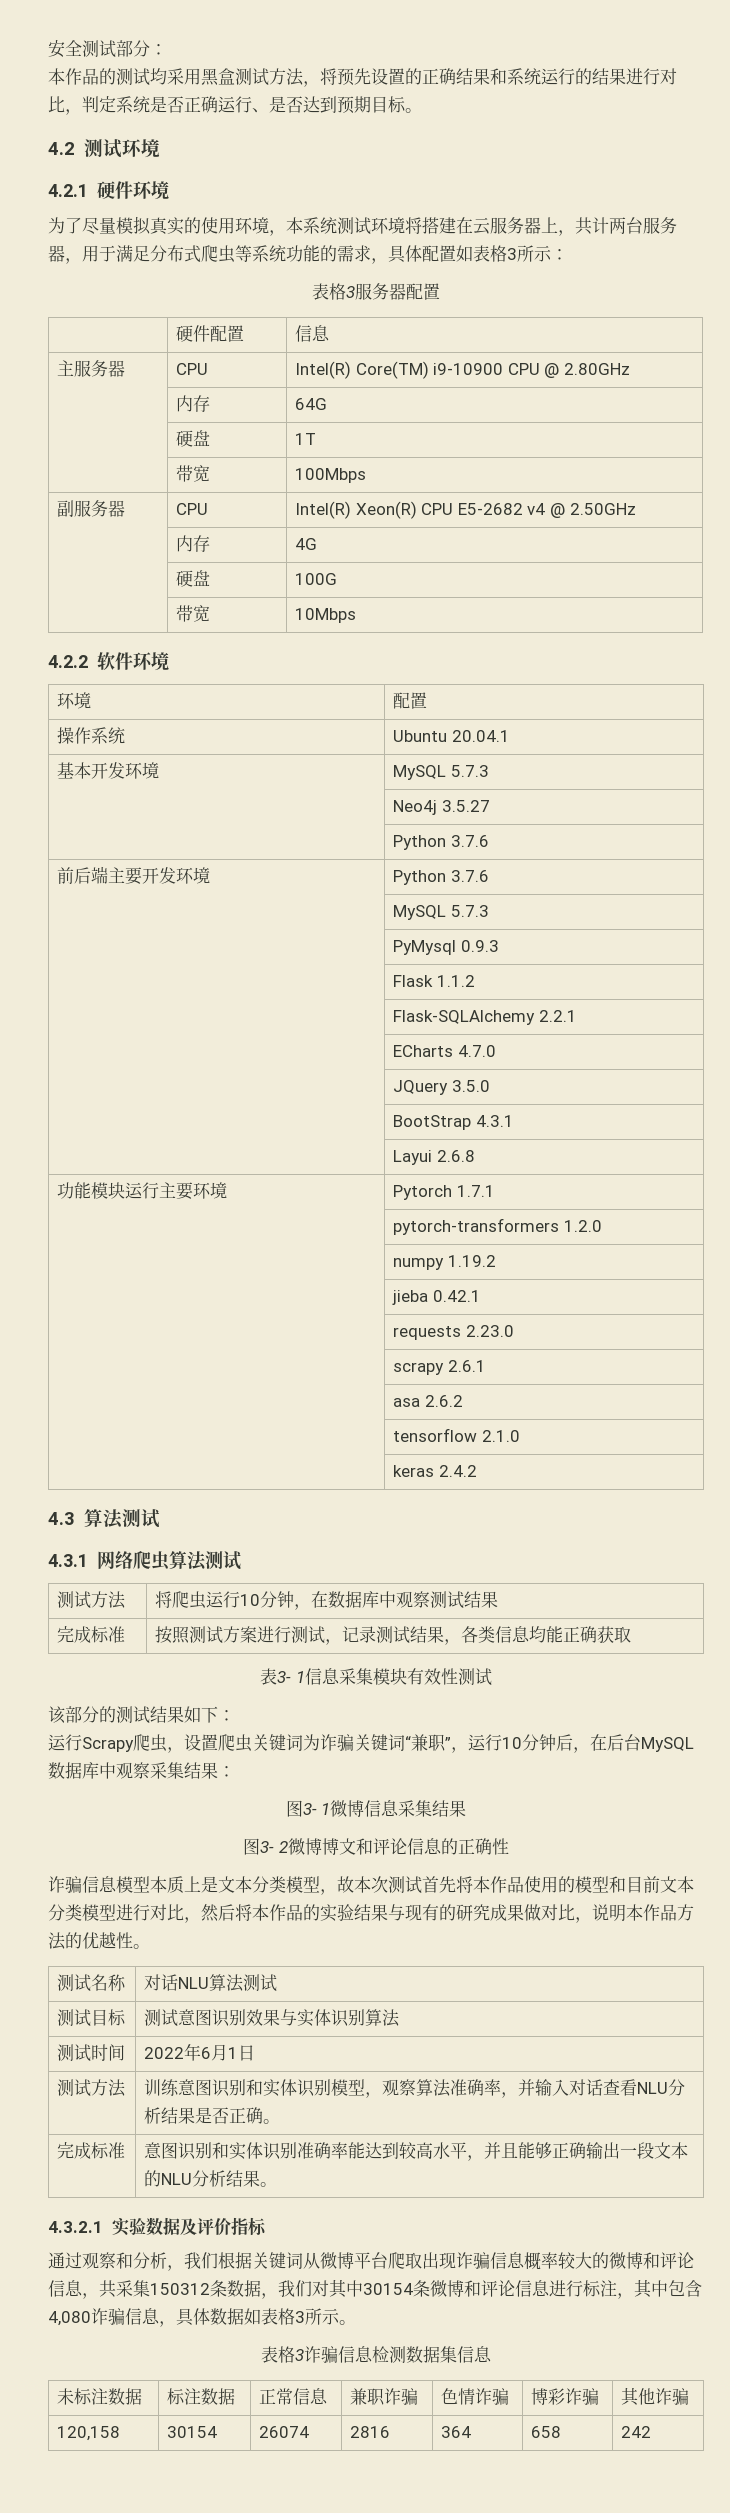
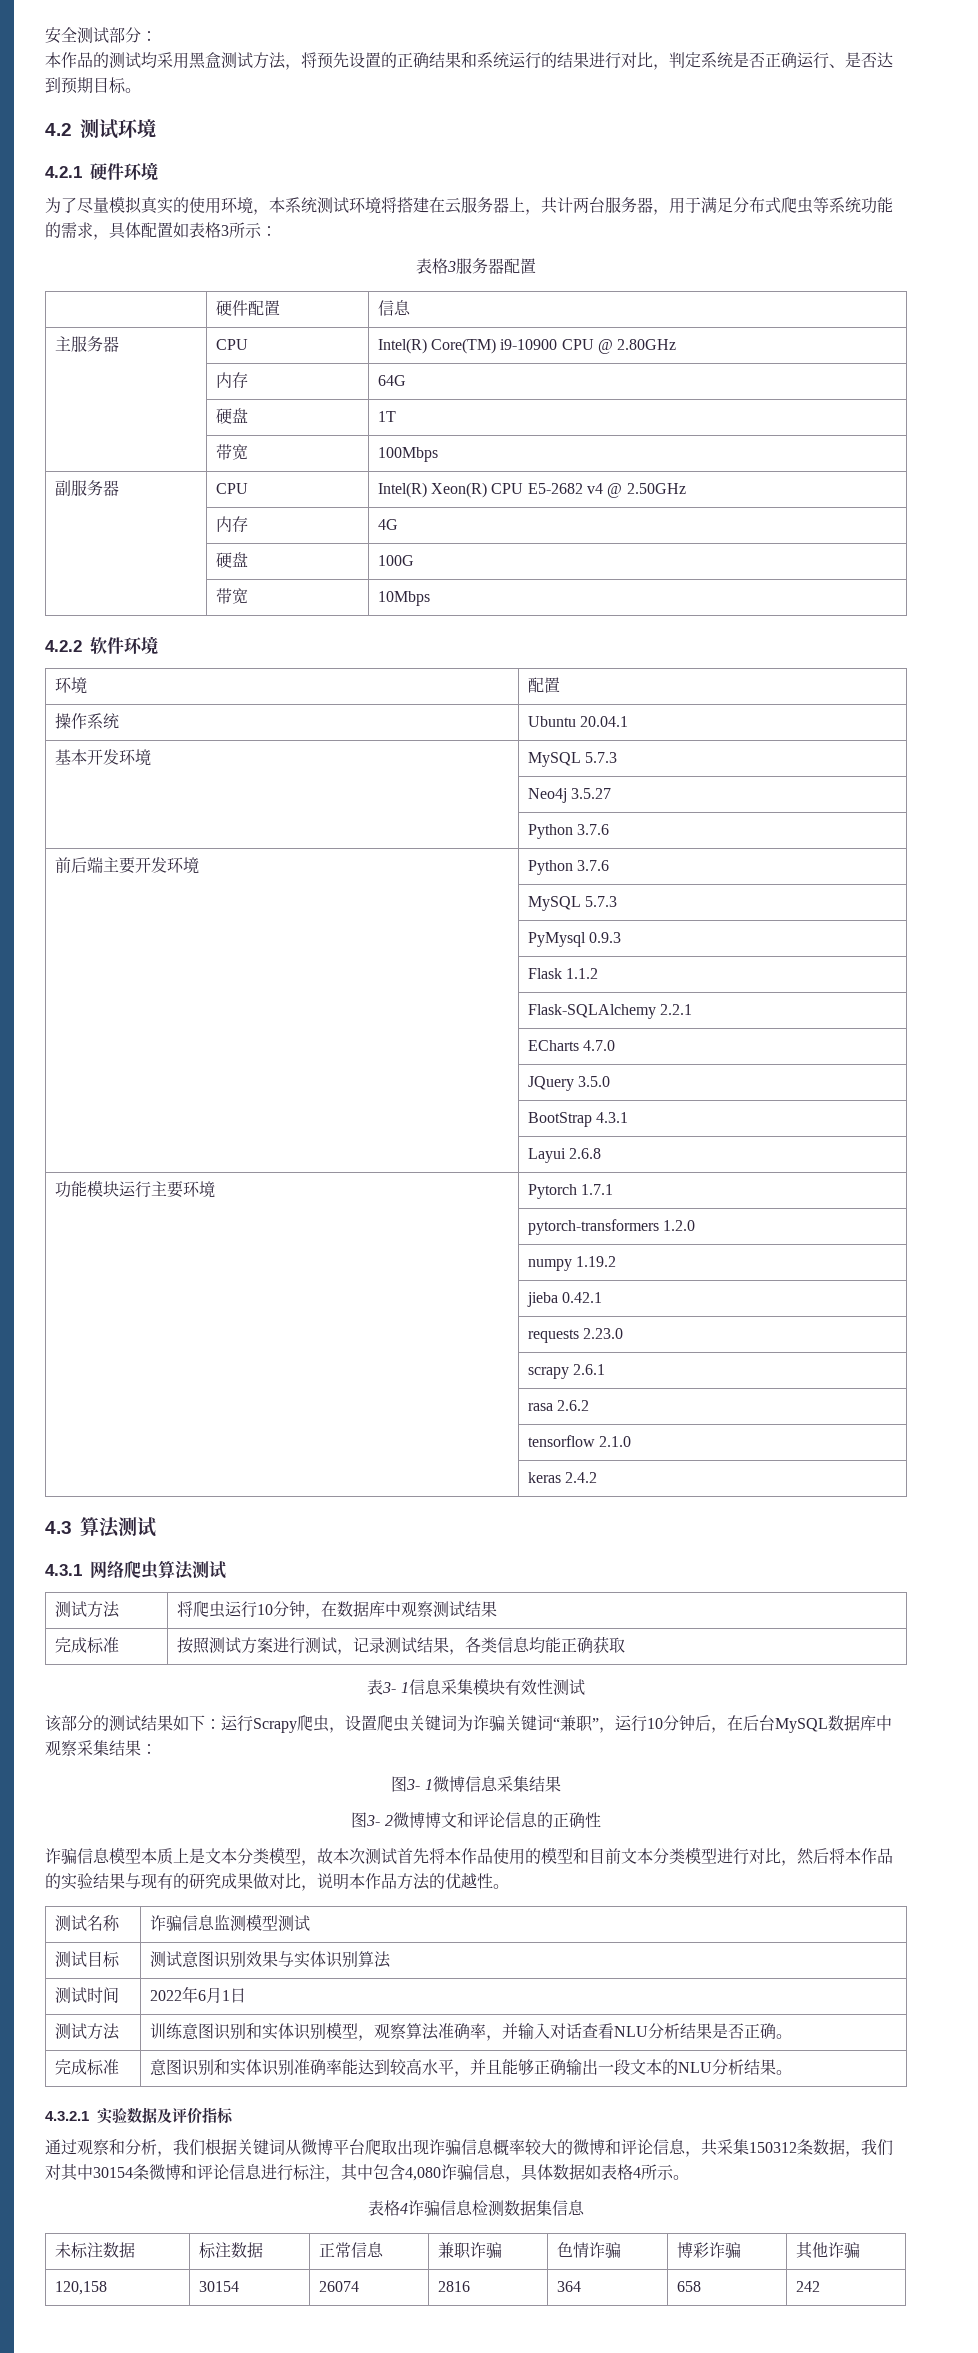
[393,1398,421,1407] asa -> [527,1403,553,1411] rasa
(235, 1715) // -> (221, 1724) none
[144,1974,245,1992] 对话NLU算法 -> [149,1914,278,1931] 诈骗信息监测模型
[295,2311,305,2323] 3 -> [633,2167,641,2178] 4
[295,2349,304,2361] 3 -> [400,2203,408,2214] 4

